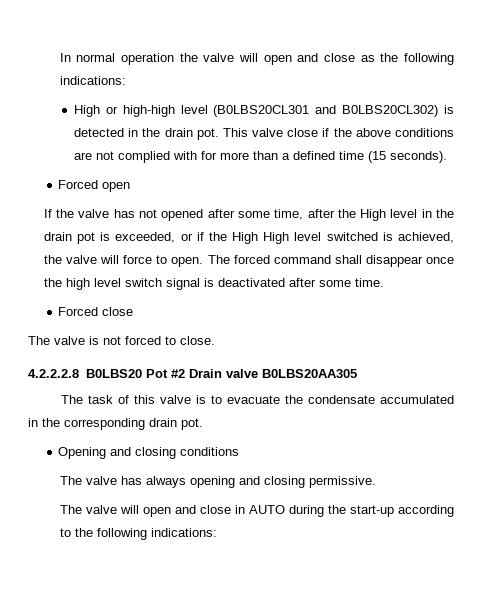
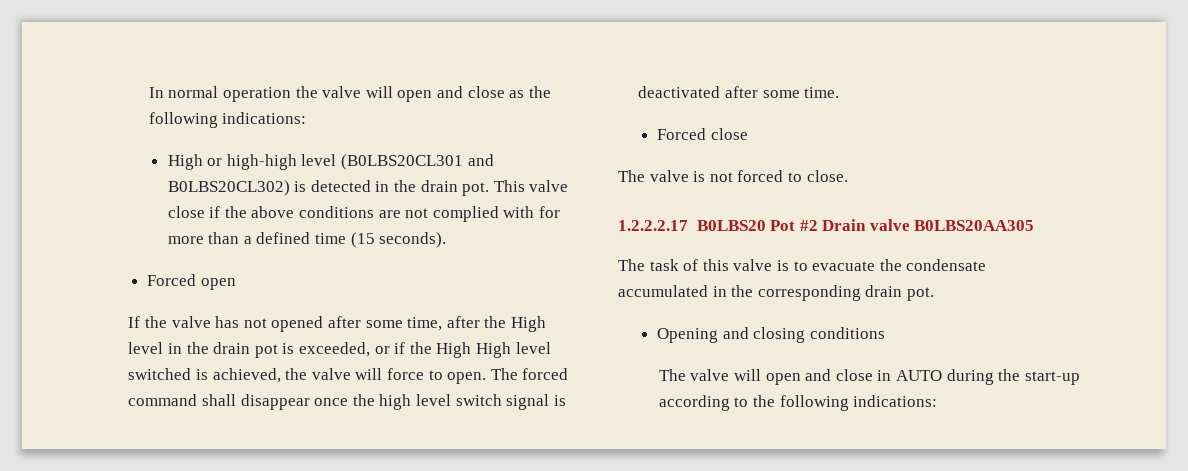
[28,369,79,378] 4.2.2.2.8 -> [618,220,688,231] 1.2.2.2.17
[59,476,376,488] // The valve has always opening and closing permissive. -> (885, 333) none

